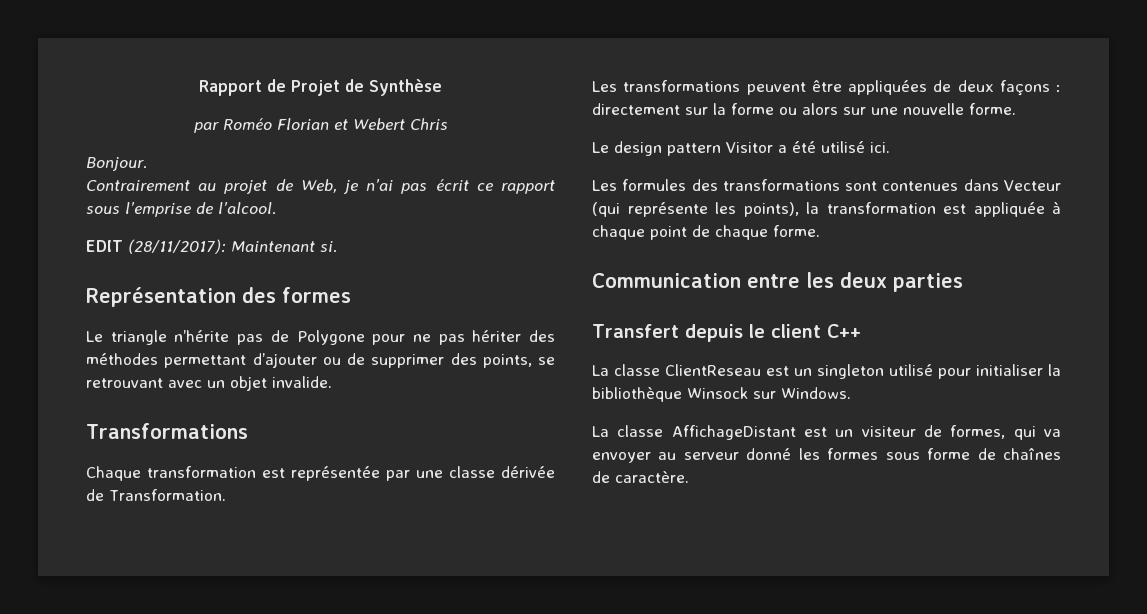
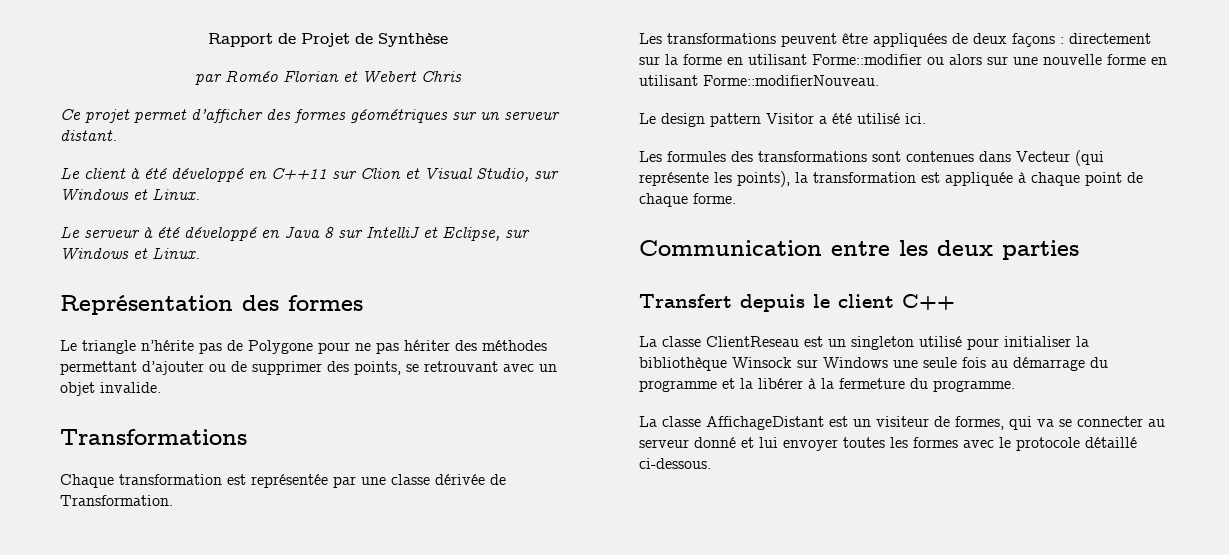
[86,157,147,171] [86,179,556,194] [86,202,276,217] [86,239,337,254] Bonjour. // Contrairement au projet de Web, je n’ai pas écrit ce rapport sous l’emprise de l’alcool. // EDIT (28/11/2017): Maintenant si. -> [60,109,560,123] [60,130,117,141] [60,167,559,182] [60,188,200,201] [60,226,530,241] [60,247,200,260] Ce projet permet d’afficher des formes géométriques sur un serveur distant. // Le client à été développé en C++11 sur Clion et Visual Studio, sur Windows et Linux. // Le serveur à été développé en Java 8 sur IntelliJ et Eclipse, sur Windows et Linux.
(774, 109) none -> [727,54,922,65] en utilisant Forme::modifier
[969,103,1016,115] forme. -> [1107,54,1167,65] [639,75,879,86] forme en utilisant Forme::modifierNouveau.
[781,387,851,399] Windows. -> [823,357,1108,371] [639,378,1015,392] Windows une seule fois au démarrage du programme et la libérer à la fermeture du programme.
[592,452,651,463] envoyer -> [1059,416,1143,427] se connecter
[798,448,1061,460] [592,471,689,483] les formes sous forme de chaînes de caractère. -> [741,437,1137,451] [639,458,711,469] et lui envoyer toutes les formes avec le protocole détaillé ci-dessous.

